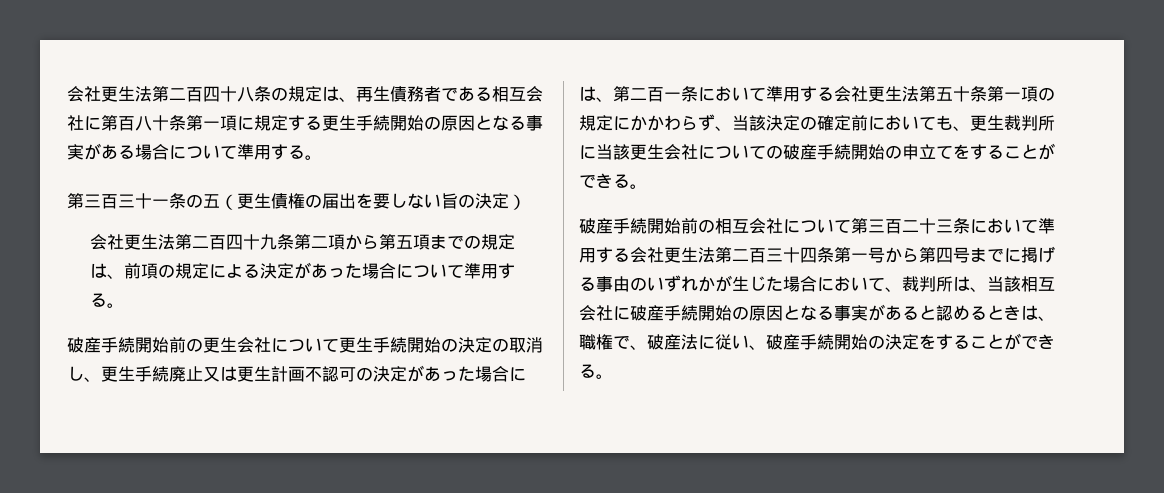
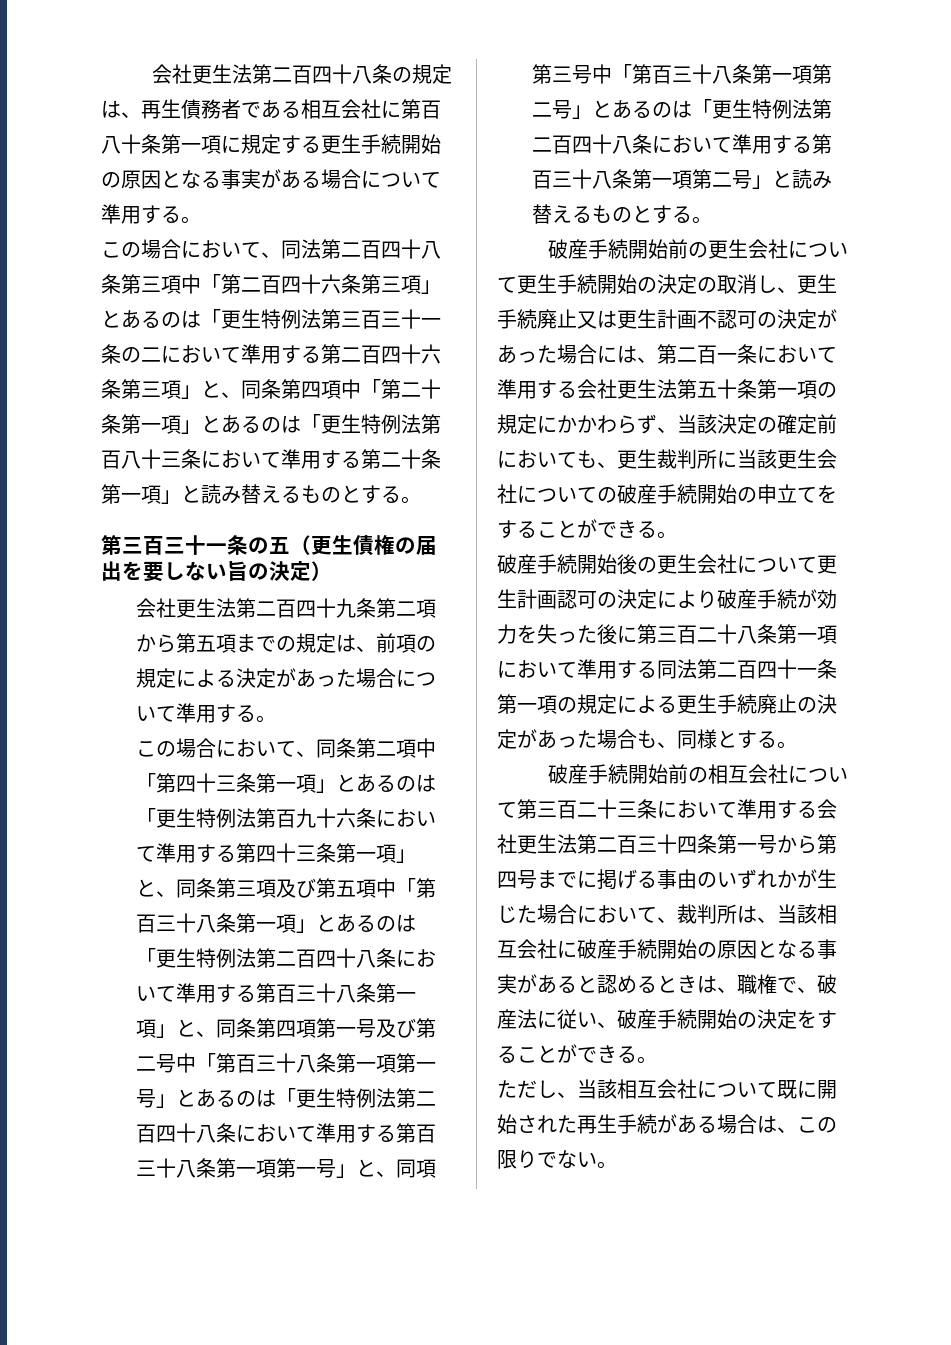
(322, 157) none -> [101,239,441,259] [101,274,441,294] [101,309,441,329] [101,344,441,364] [101,379,441,399] [101,414,441,434] [101,449,441,469] [101,484,421,504] // この場合において、同法第二百四十八条第三項中「第二百四十六条第三項」とあるのは「更生特例法第三百三十一条の二において準用する第二百四十六条第三項」と、同条第四項中「第二十条第一項」とあるのは「更生特例法第百八十三条において準用する第二十条第一項」と読み替えるものとする。
(125, 305) none -> [135,738,436,758] [135,773,436,793] [135,808,436,828] [135,843,416,863] [135,878,436,898] [135,913,416,933] [135,948,436,968] [135,983,416,1003] [135,1018,436,1038] [135,1053,436,1073] [135,1088,436,1108] [135,1123,436,1143] [135,1158,436,1178] [531,64,832,84] [531,99,832,119] [531,134,832,154] [531,169,832,189] [531,204,712,224] // この場合において、同条第二項中「第四十三条第一項」とあるのは「更生特例法第百九十六条において準用する第四十三条第一項」と、同条第三項及び第五項中「第百三十八条第一項」とあるのは「更生特例法第二百四十八条において準用する第百三十八条第一項」と、同条第四項第一号及び第二号中「第百三十八条第一項第一号」とあるのは「更生特例法第二百四十八条において準用する第百三十八条第一項第一号」と、同項第三号中「第百三十八条第一項第二号」とあるのは「更生特例法第二百四十八条において準用する第百三十八条第一項第二号」と読み替えるものとする。
(647, 186) none -> [497,554,837,574] [497,589,837,609] [497,624,837,644] [497,659,837,679] [497,694,837,714] [497,729,797,749] // 破産手続開始後の更生会社について更生計画認可の決定により破産手続が効力を失った後に第三百二十八条第一項において準用する同法第二百四十一条第一項の規定による更生手続廃止の決定があった場合も、同様とする。
(613, 376) none -> [497,1079,837,1099] [497,1114,837,1134] [497,1149,617,1169] // ただし、当該相互会社について既に開始された再生手続がある場合は、この限りでない。

